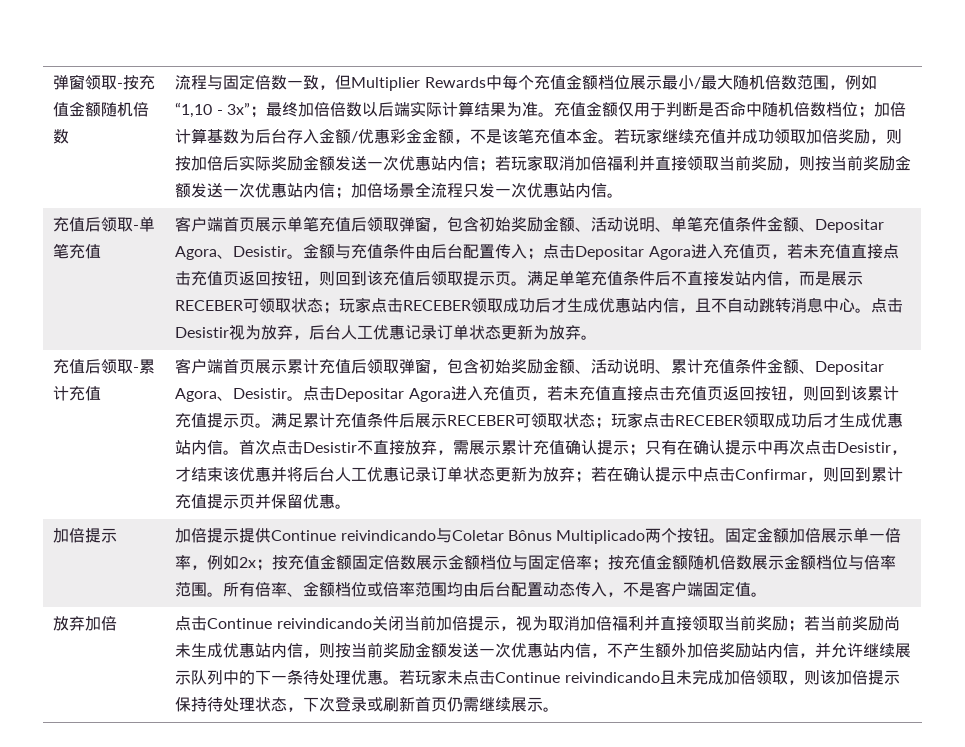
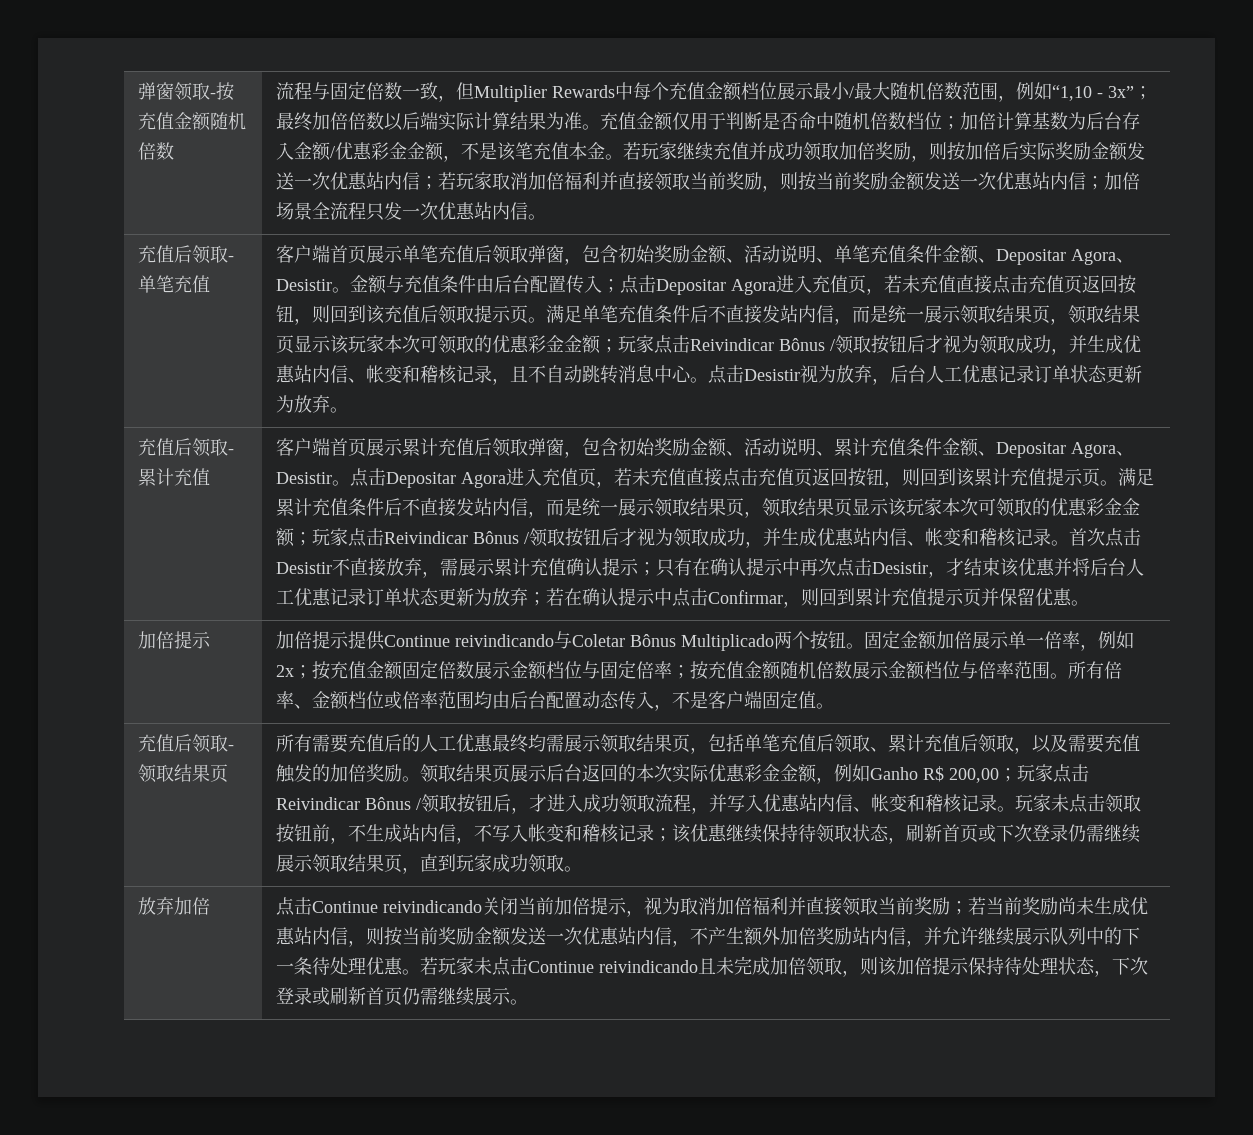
[831,271,864,286] [175,297,680,314] 展示RECEBER可领取状态；玩家点击RECEBER领取成功后才生成优惠站内信 -> [887,305,1140,325] [275,335,1141,355] [275,365,492,384] 统一展示领取结果页，领取结果页显示该玩家本次可领取的优惠彩金金额；玩家点击Reivindicar Bônus /领取按钮后才视为领取成功，并生成优惠站内信、帐变和稽核记录
[415,412,904,429] [175,440,224,455] 展示RECEBER可领取状态；玩家点击RECEBER领取成功后才生成优惠站内信 -> [401,498,1140,518] [275,528,1051,548] 不直接发站内信，而是统一展示领取结果页，领取结果页显示该玩家本次可领取的优惠彩金金额；玩家点击Reivindicar Bônus /领取按钮后才视为领取成功，并生成优惠站内信、帐变和稽核记录
(768, 594) none -> [137,734,234,753] [137,764,228,783] [275,734,1140,754] [275,764,1089,784] [275,794,1141,814] [275,824,1140,844] [275,854,582,874] // 充值后领取-领取结果页 | 所有需要充值后的人工优惠最终均需展示领取结果页，包括单笔充值后领取、累计充值后领取，以及需要充值触发的加倍奖励。领取结果页展示后台返回的本次实际优惠彩金金额，例如Ganho R$ 200,00；玩家点击Reivindicar Bônus /领取按钮后，才进入成功领取流程，并写入优惠站内信、帐变和稽核记录。玩家未点击领取按钮前，不生成站内信，不写入帐变和稽核记录；该优惠继续保持待领取状态，刷新首页或下次登录仍需继续展示领取结果页，直到玩家成功领取。

